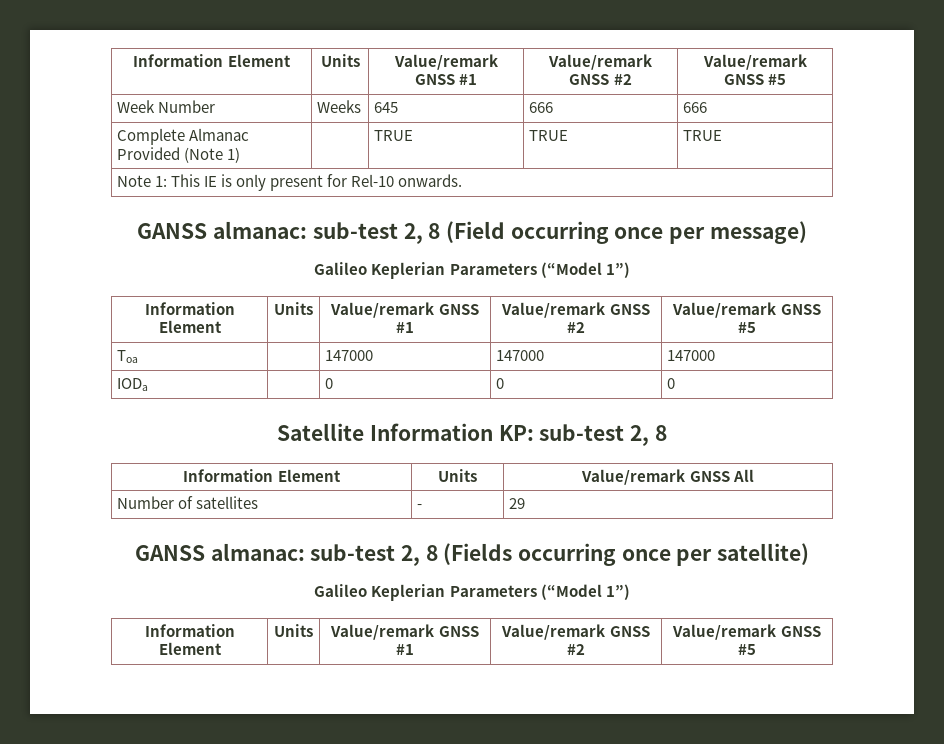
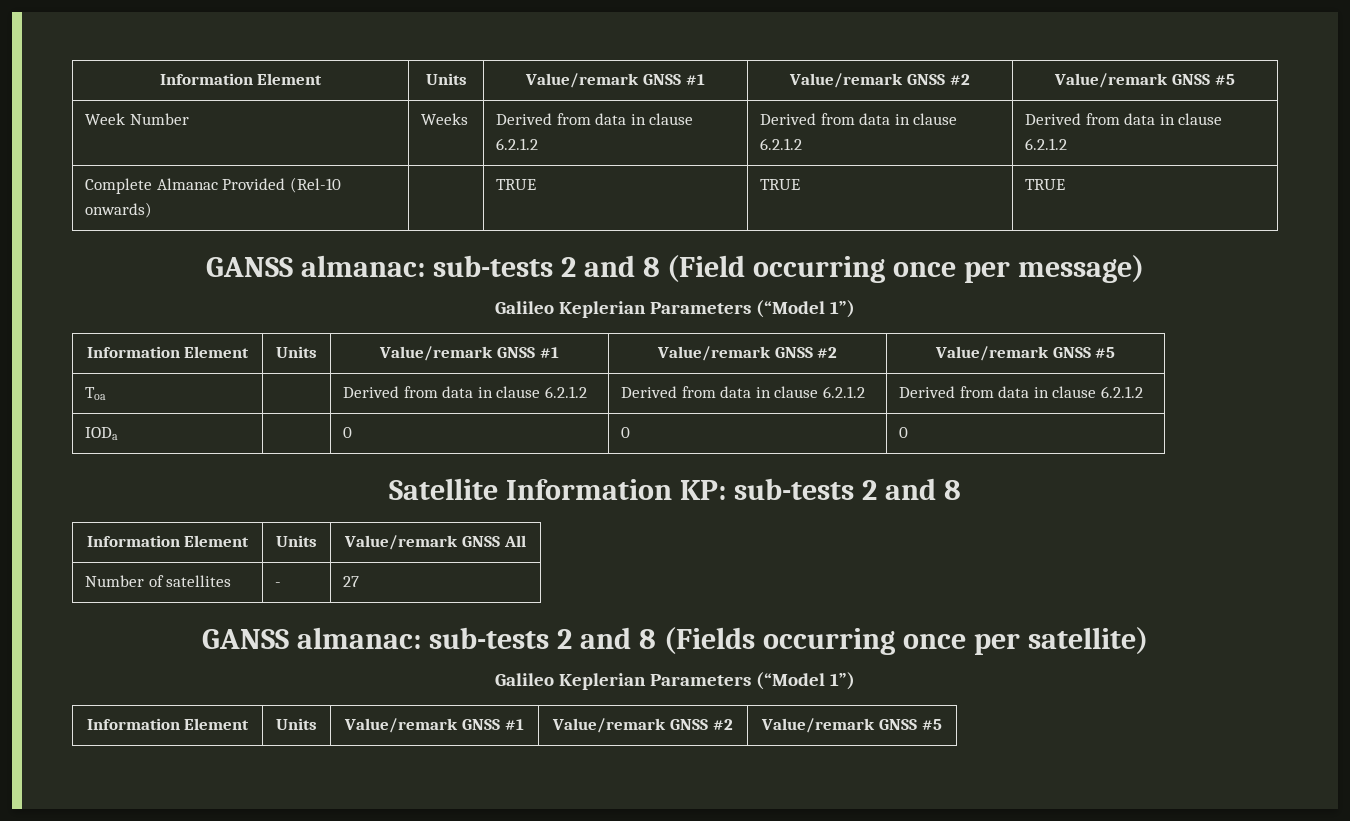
[374,102,399,113] [529,102,554,113] [683,102,708,113] 645 | 666 | 666 -> [496,113,694,125] [496,138,539,150] [760,113,958,125] [760,138,803,150] [1025,113,1223,125] [1025,138,1068,150] Derived from data in clause 6.2.1.2 | Derived from data in clause 6.2.1.2 | Derived from data in clause 6.2.1.2
[184,147,241,163] (Note 1) -> [289,177,341,193] [85,202,153,218] (Rel-10 onwards)
[117,174,463,191] [137,221,423,244] // Note 1: This IE is only present for Rel-10 onwards. // GANSS almanac: sub-test 2, -> [205,255,635,277] // GANSS almanac: sub-tests 2 and
[325,350,374,361] [496,350,545,361] [667,350,716,361] 147000 | 147000 | 147000 -> [343,386,588,398] [621,386,866,398] [899,386,1144,398] Derived from data in clause 6.2.1.2 | Derived from data in clause 6.2.1.2 | Derived from data in clause 6.2.1.2
[539,424,650,446] sub-test 2, -> [734,478,936,500] sub-tests 2 and
[509,498,526,509] [134,543,420,566] 29 // GANSS almanac: sub-test 2, -> [343,576,360,587] [202,627,632,649] 27 // GANSS almanac: sub-tests 2 and

